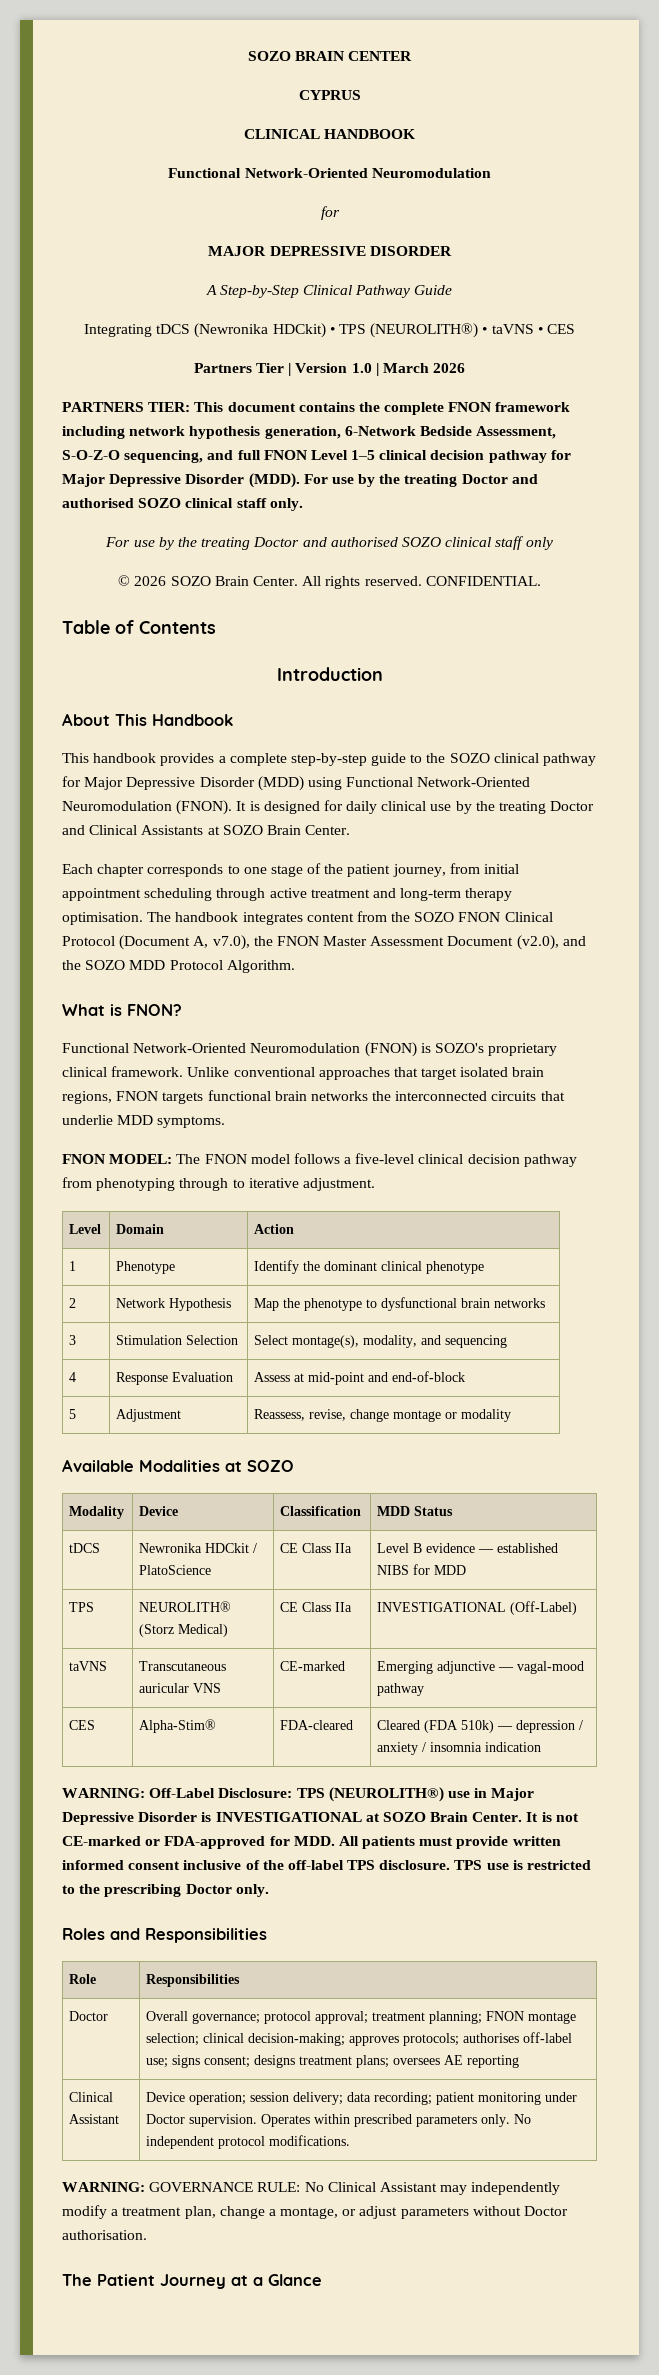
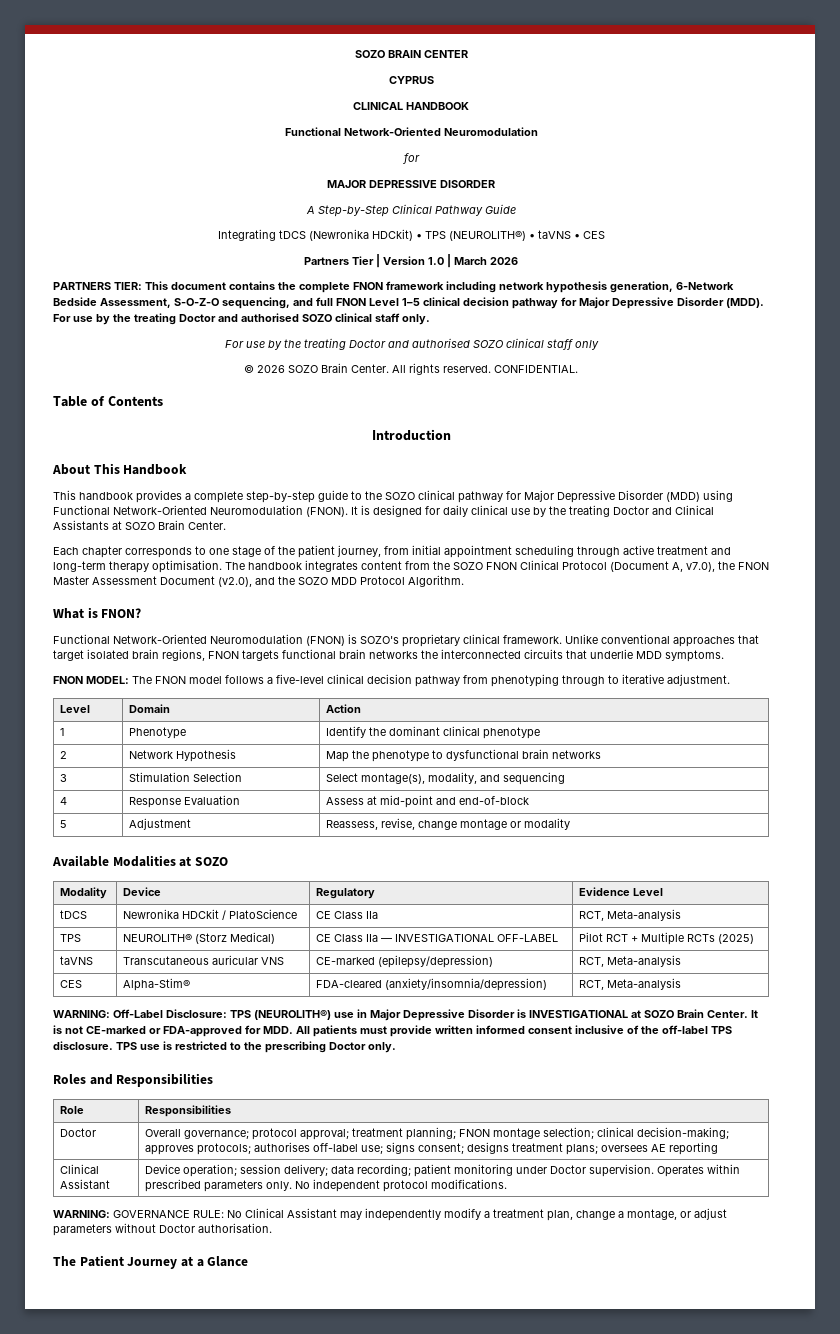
[280,1506,362,1516] [377,1506,454,1516] Classification | MDD Status -> [316,888,376,899] [579,887,664,896] Regulatory | Evidence Level
[377,1543,559,1553] [377,1564,467,1575] Level B evidence — established NIBS for MDD -> [579,909,682,921] RCT, Meta-analysis
[377,1601,578,1615] | INVESTIGATIONAL (Off-Label) -> [381,934,559,942] [579,932,755,945] — INVESTIGATIONAL OFF-LABEL | Pilot RCT + Multiple RCTs (2025)
[377,1661,585,1674] [377,1683,425,1696] [69,1720,96,1730] [139,1719,217,1733] [280,1720,354,1730] [377,1720,584,1733] [377,1742,542,1755] | Emerging adjunctive — vagal-mood pathway // CES | Alpha-Stim® | FDA-cleared | Cleared (FDA 510k) — depression / anxiety / insomnia indication -> [378,955,494,968] [579,955,682,967] [60,980,83,988] [123,978,191,991] [316,978,548,991] [579,978,682,990] (epilepsy/depression) | RCT, Meta-analysis // CES | Alpha-Stim® | FDA-cleared (anxiety/insomnia/depression) | RCT, Meta-analysis

